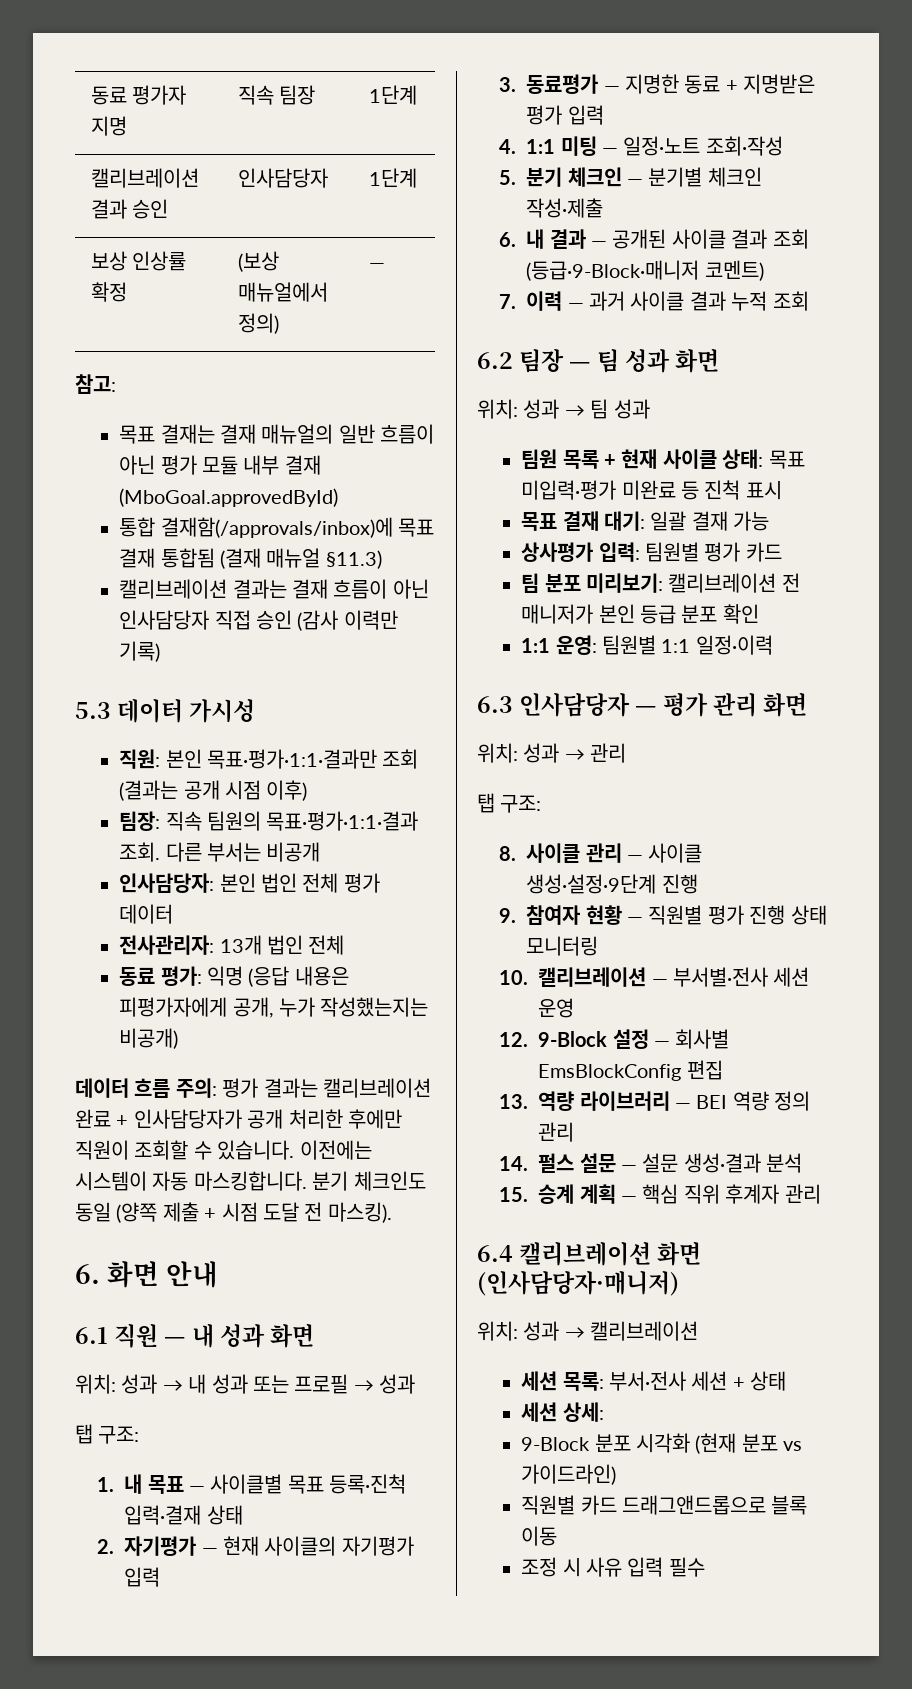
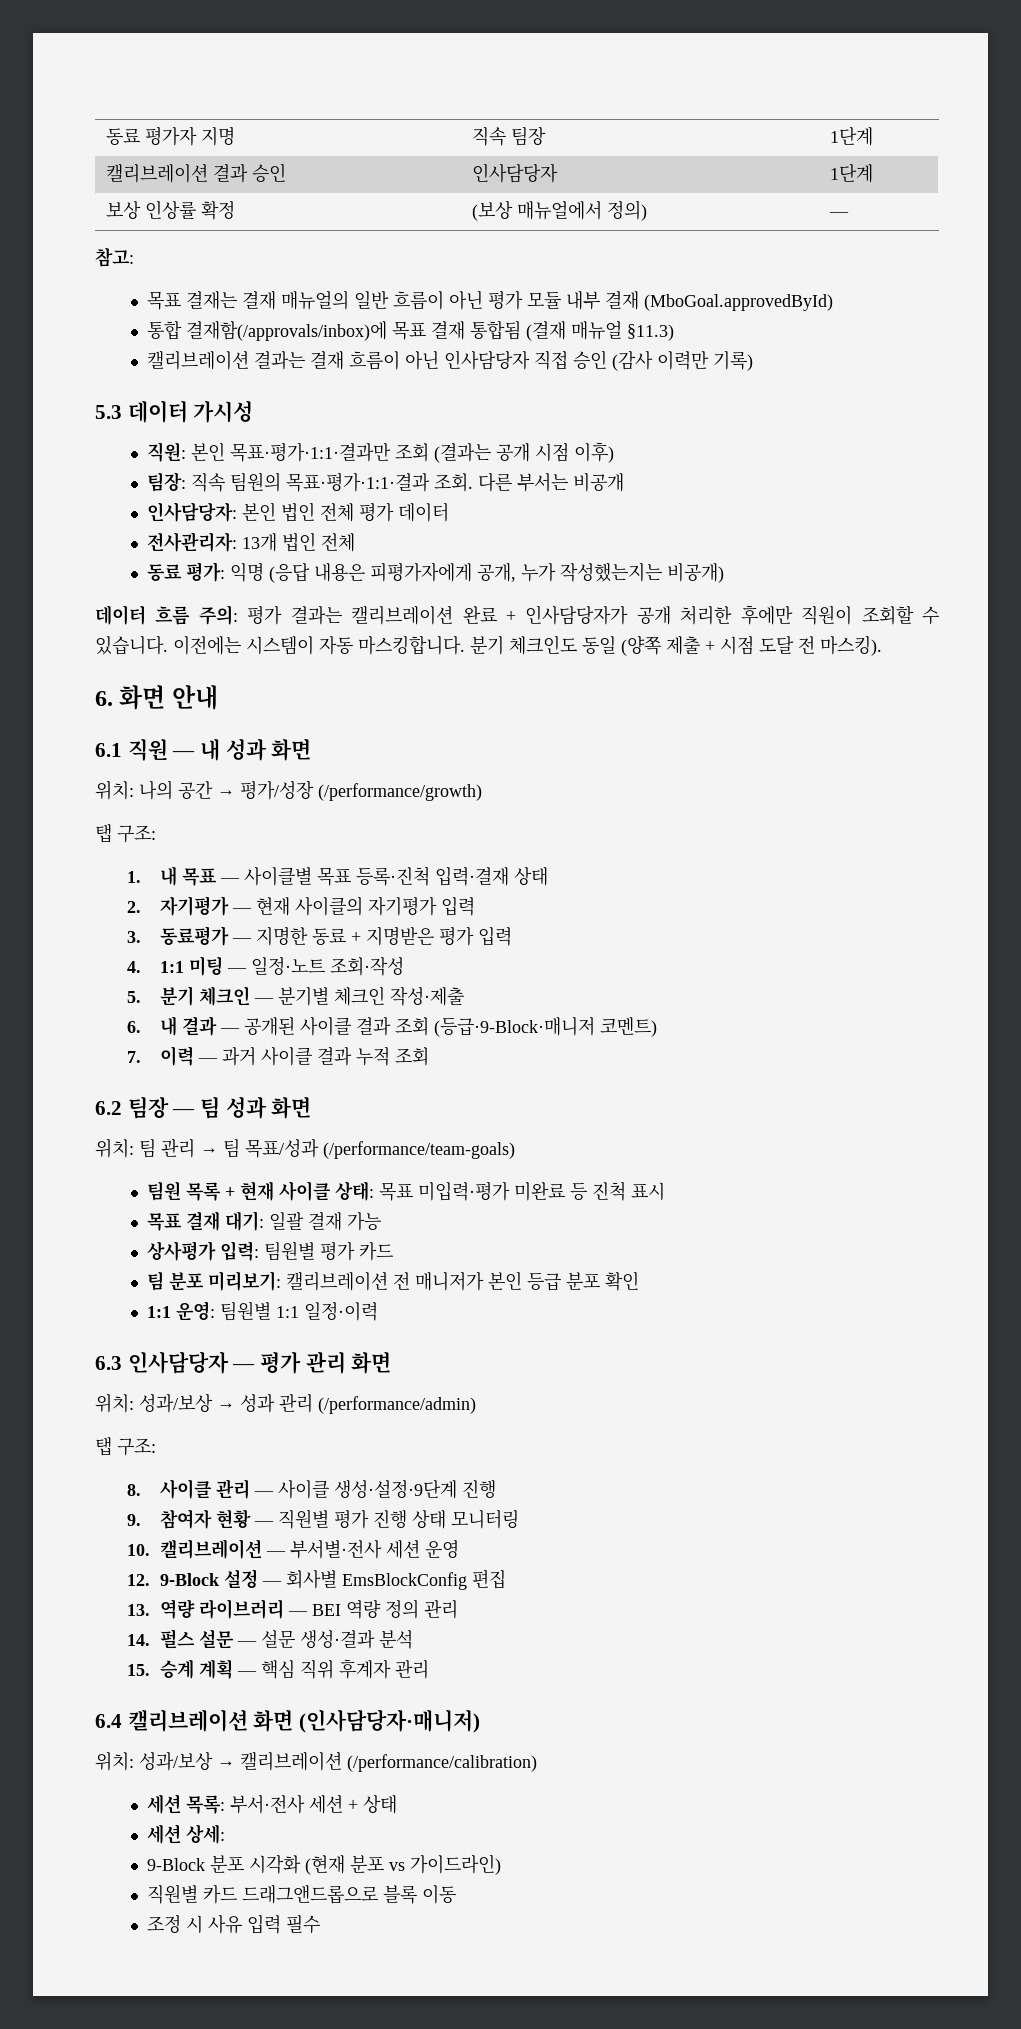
[121,1374,416,1394] 성과 → 내 성과 또는 프로필 → 성과 -> [139,780,482,801] 나의 공간 → 평가/성장 (/performance/growth)
[523,399,650,419] 성과 → 팀 성과 -> [139,1138,515,1159] 팀 관리 → 팀 목표/성과 (/performance/team-goals)
[523,743,627,763] 성과 → 관리 -> [139,1394,476,1414] 성과/보상 → 성과 관리 (/performance/admin)
[523,1321,560,1341] 성과 -> [139,1752,213,1771] 성과/보상
(699, 1331) none -> [347,1754,537,1772] (/performance/calibration)

